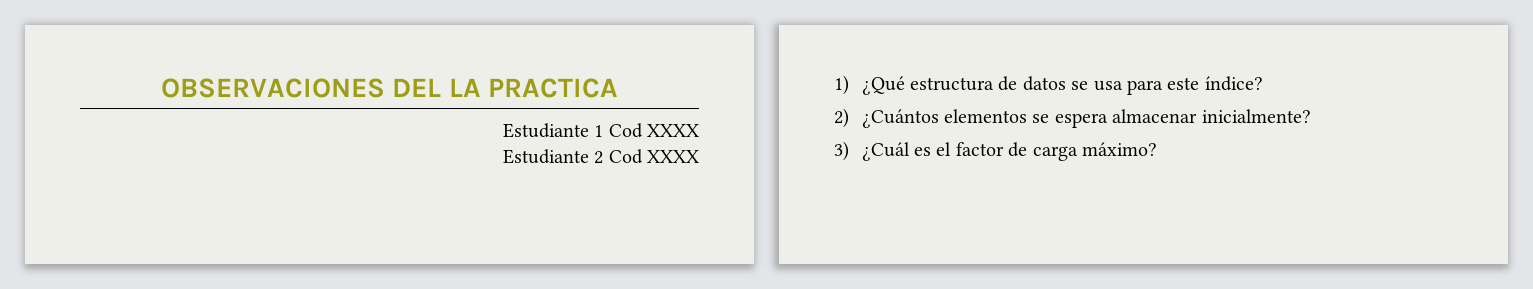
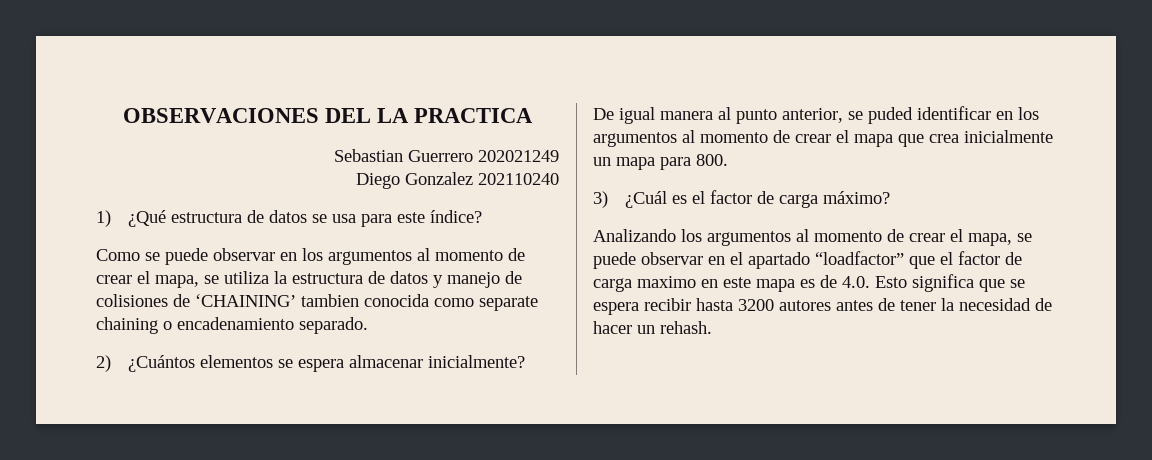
[502,123,699,138] [502,149,699,164] Estudiante 1 Cod XXXX // Estudiante 2 Cod XXXX -> [334,149,559,162] [356,172,559,189] Sebastian Guerrero 202021249 // Diego Gonzalez 202110240
(1263, 83) none -> [96,248,525,265] [96,271,522,288] [96,294,538,311] [96,317,368,334] // Como se puede observar en los argumentos al momento de crear el mapa, se utiliza la estructura de datos y manejo de colisiones de ‘CHAINING’ tambien conocida como separate chaining o encadenamiento separado.
(1311, 116) none -> [593,106,1039,124] [593,130,1053,147] [593,154,728,170] // De igual manera al punto anterior, se puded identificar en los argumentos al momento de crear el mapa que crea inicialmente un mapa para 800.
(1157, 149) none -> [593,229,1032,246] [593,251,1022,269] [593,274,1025,292] [593,298,1052,315] [593,321,712,334] // Analizando los argumentos al momento de crear el mapa, se puede observar en el apartado “loadfactor” que el factor de carga maximo en este mapa es de 4.0. Esto significa que se espera recibir hasta 3200 autores antes de tener la necesidad de hacer un rehash.

